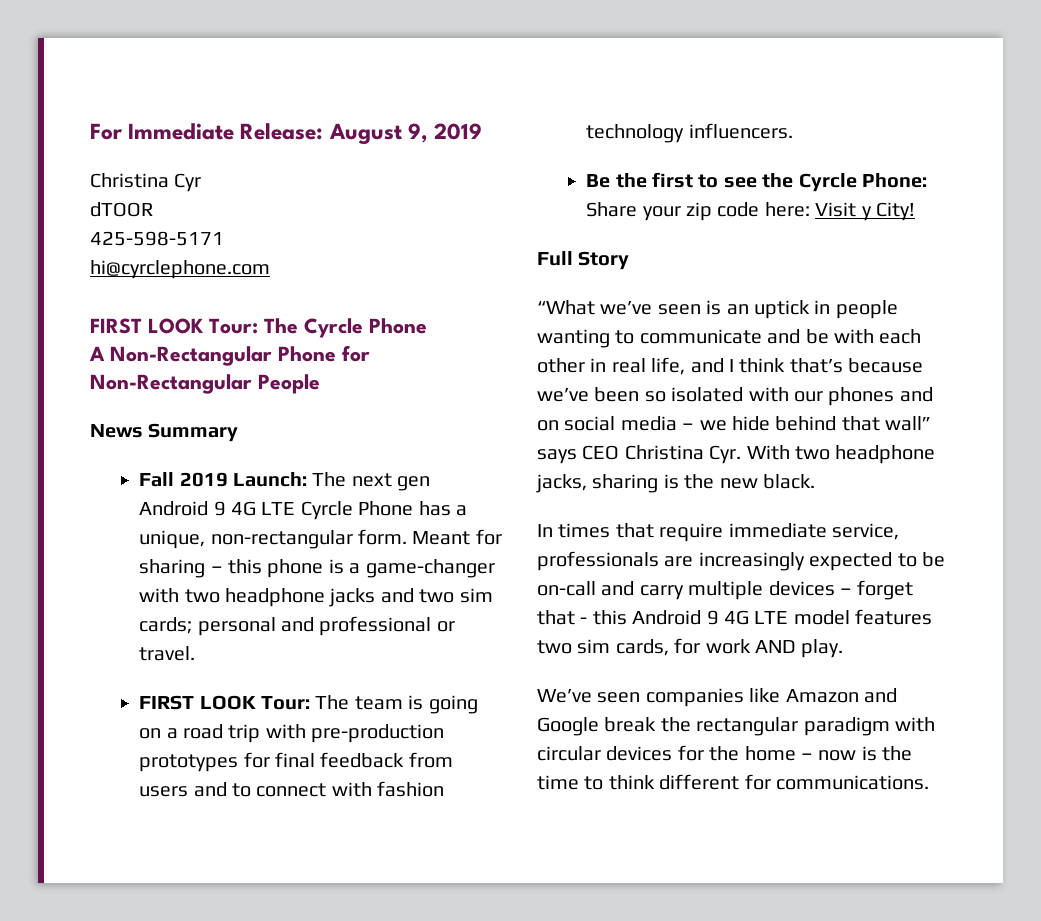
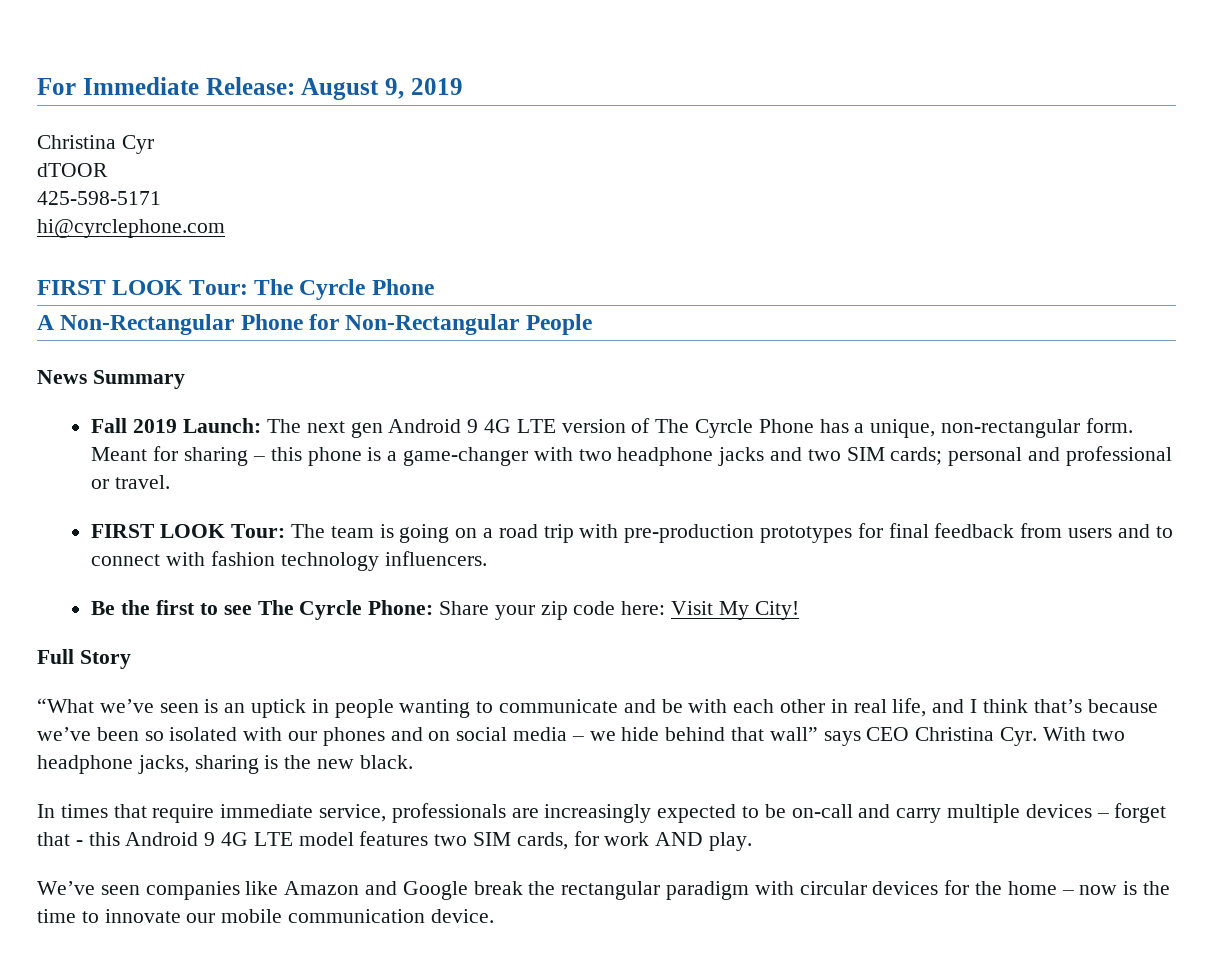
(296, 508) none -> [561,418,690,433] version of The
[459,588,493,603] sim -> [846,447,885,461] SIM
[762,173,794,188] the -> [257,600,294,615] The
[861,206,872,221] y -> [718,601,749,620] My
[577,639,611,654] sim -> [473,832,512,846] SIM
[608,774,929,790] think different for communications. -> [104,909,494,923] innovate our mobile communication device.

